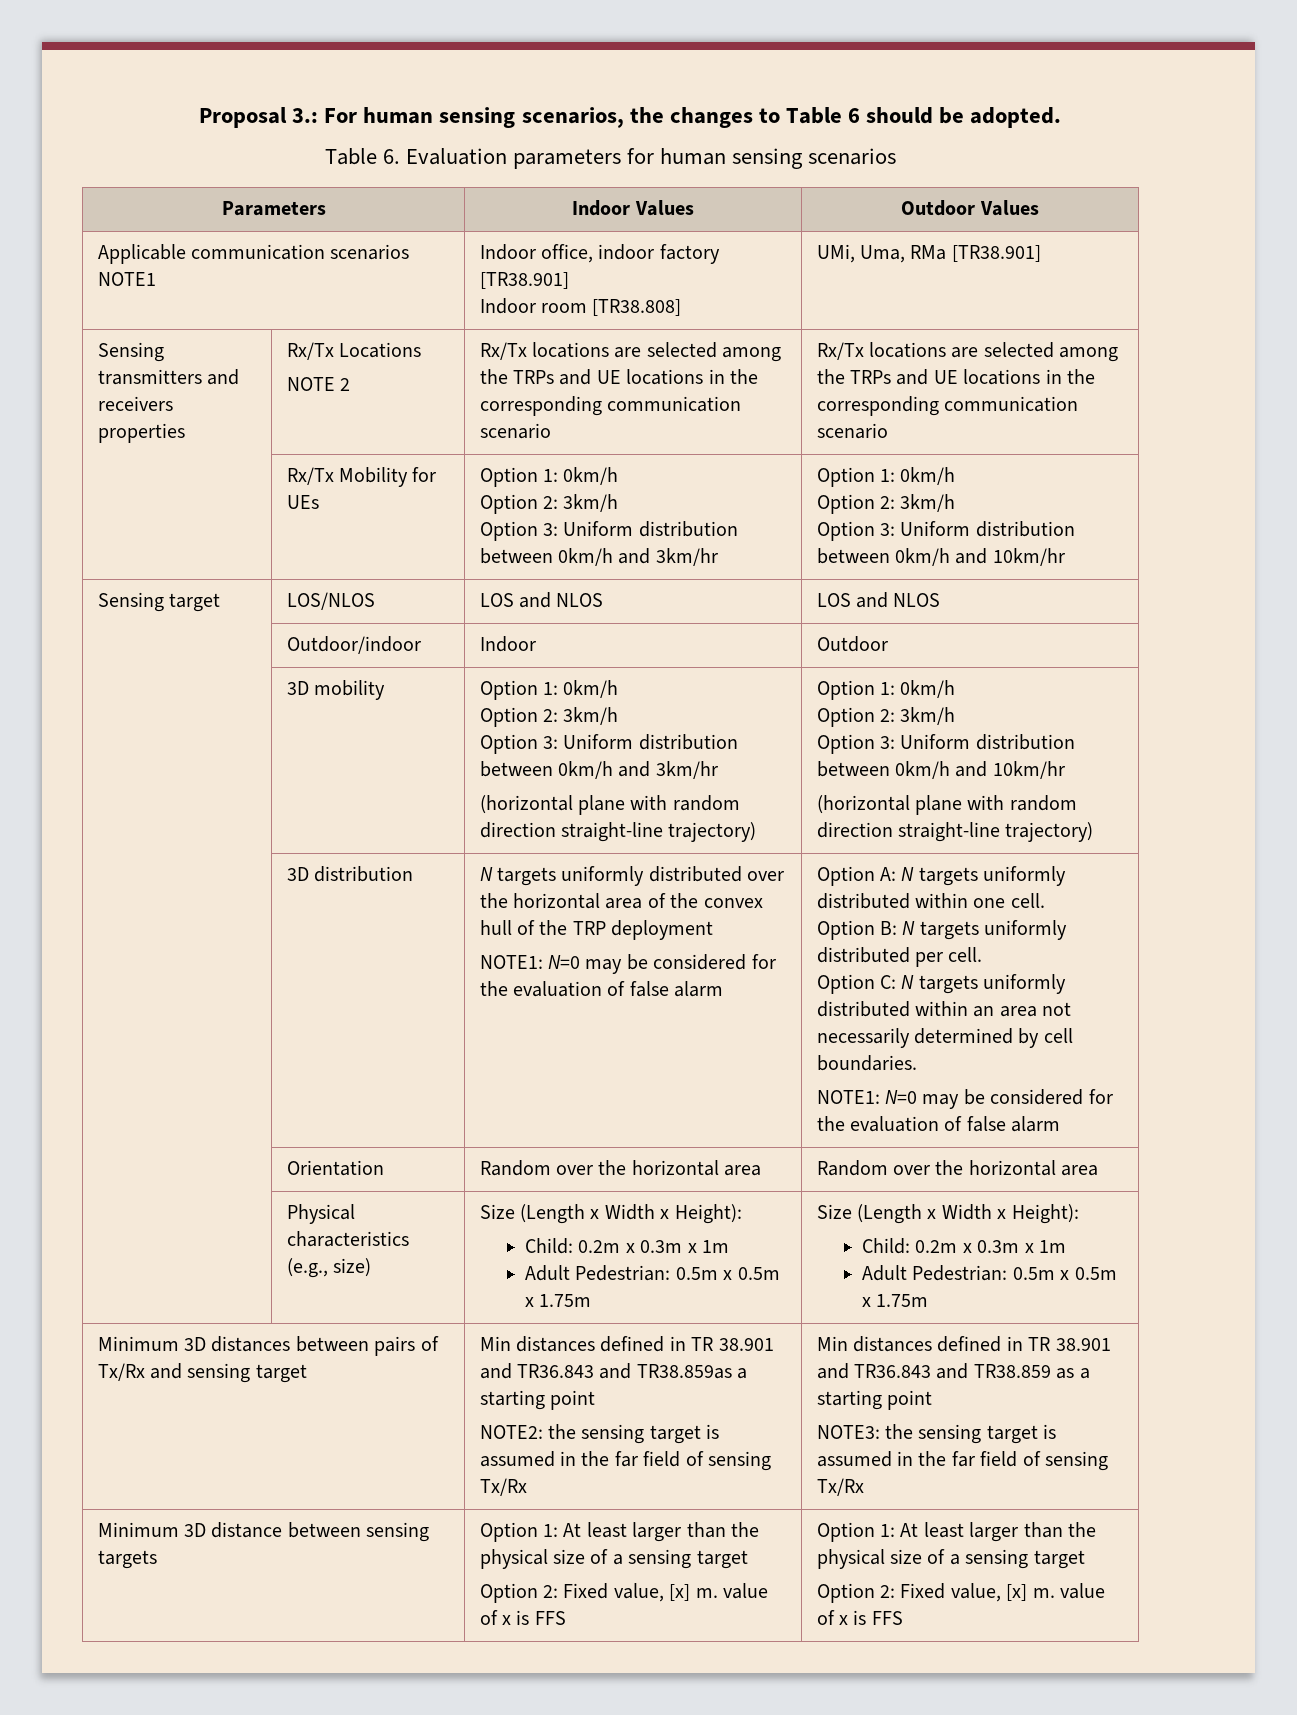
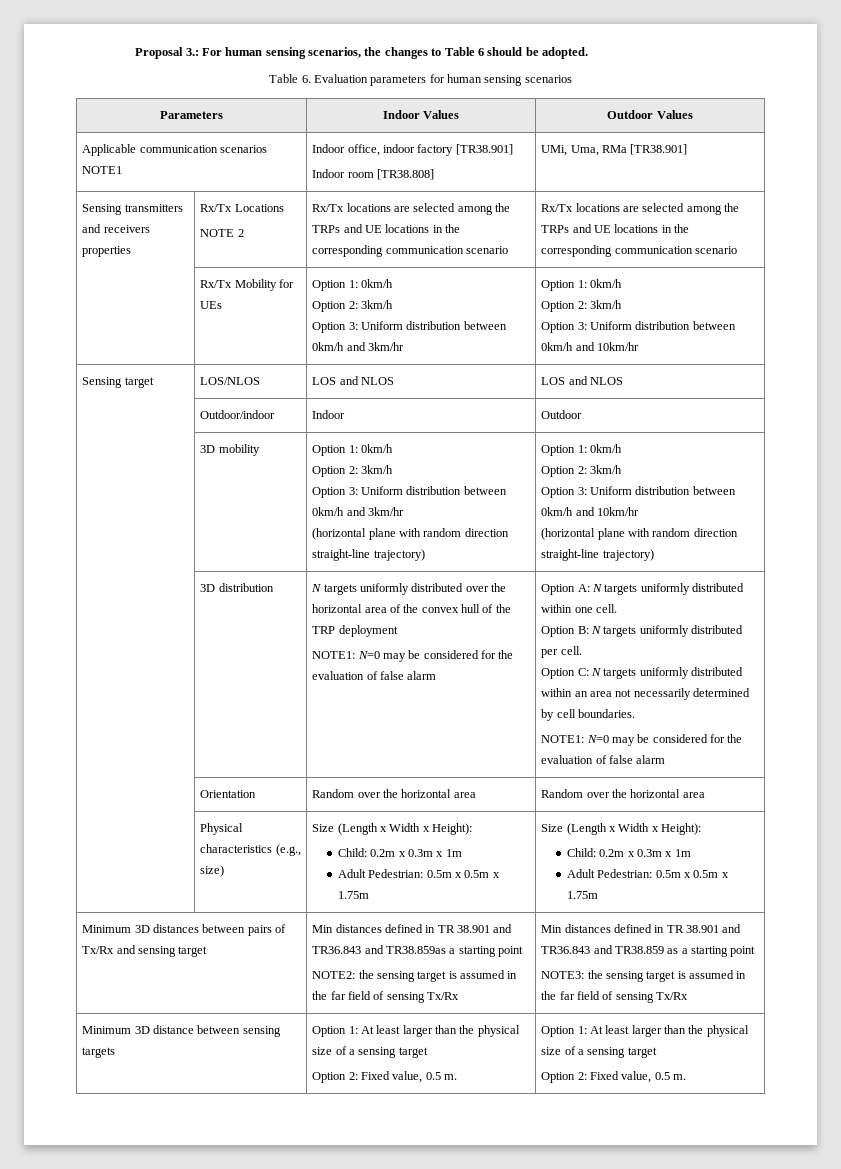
[669,1583,768,1601] [479,1610,566,1625] [x] m. value of x is FFS -> [425,1072,458,1080] 0.5 m.
[1006,1583,1105,1601] [816,1610,903,1625] [x] m. value of x is FFS -> [654,1072,687,1080] 0.5 m.

